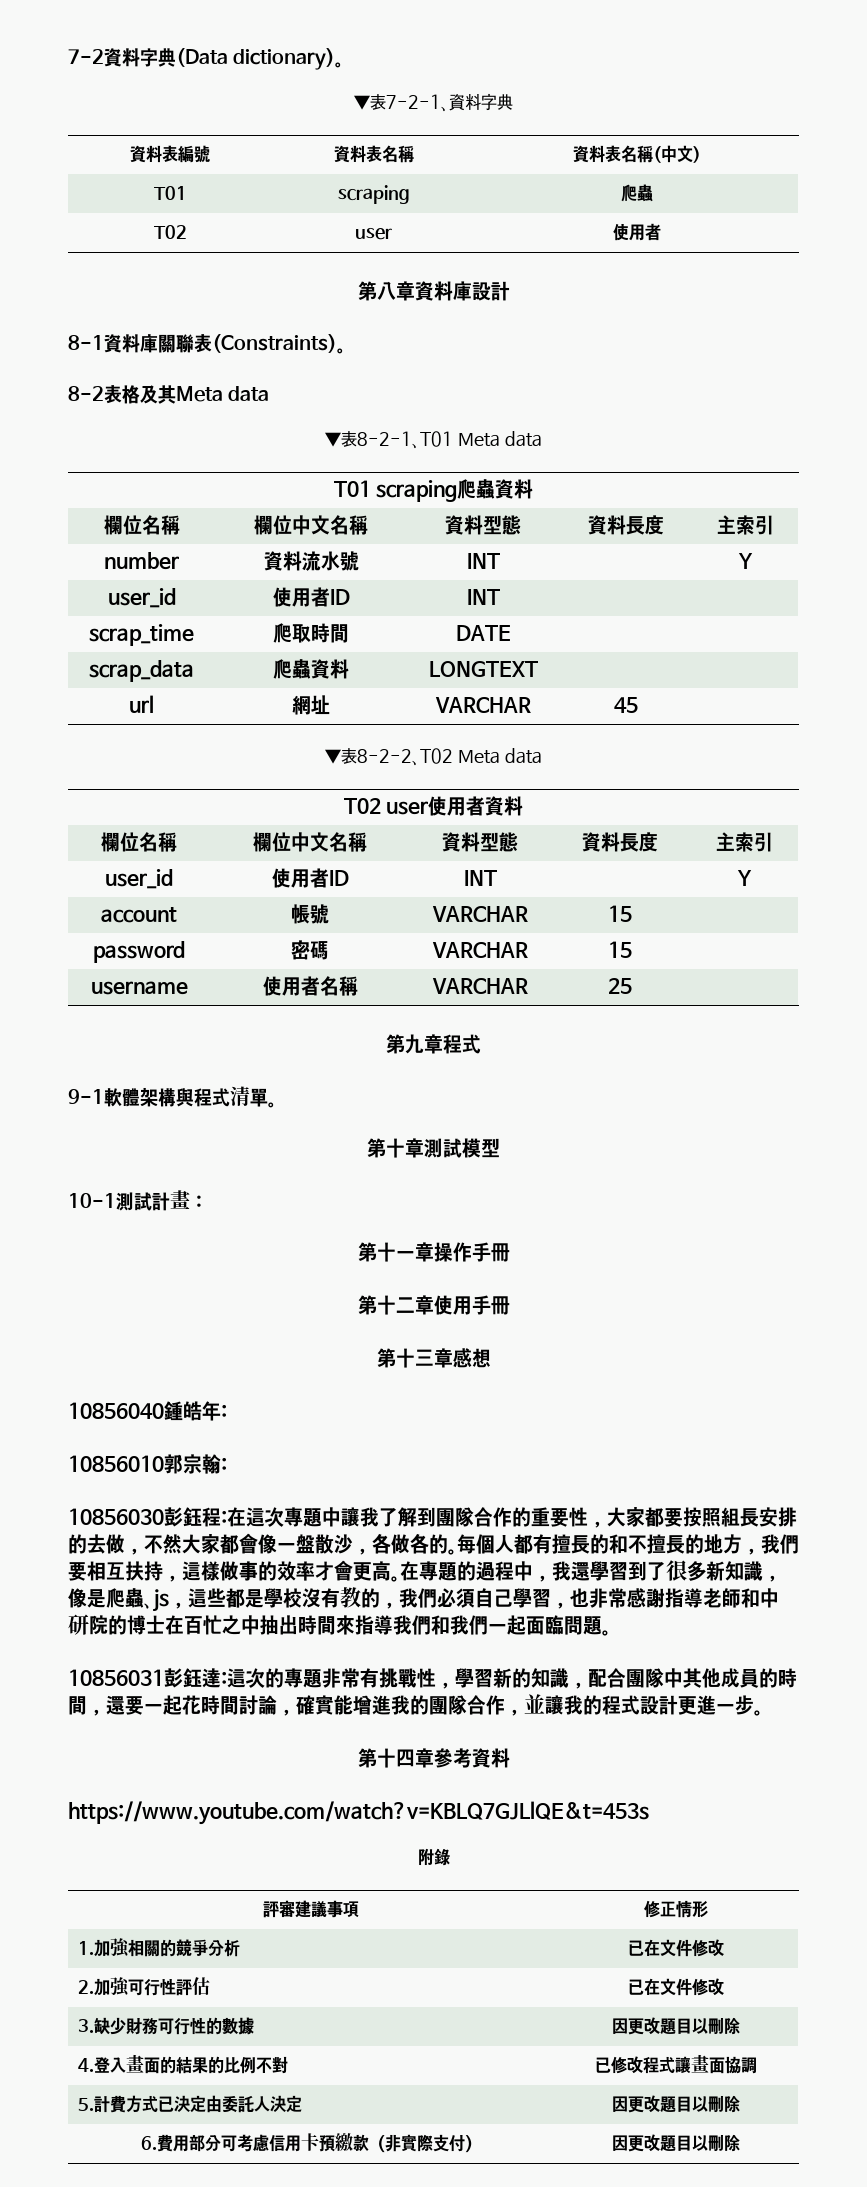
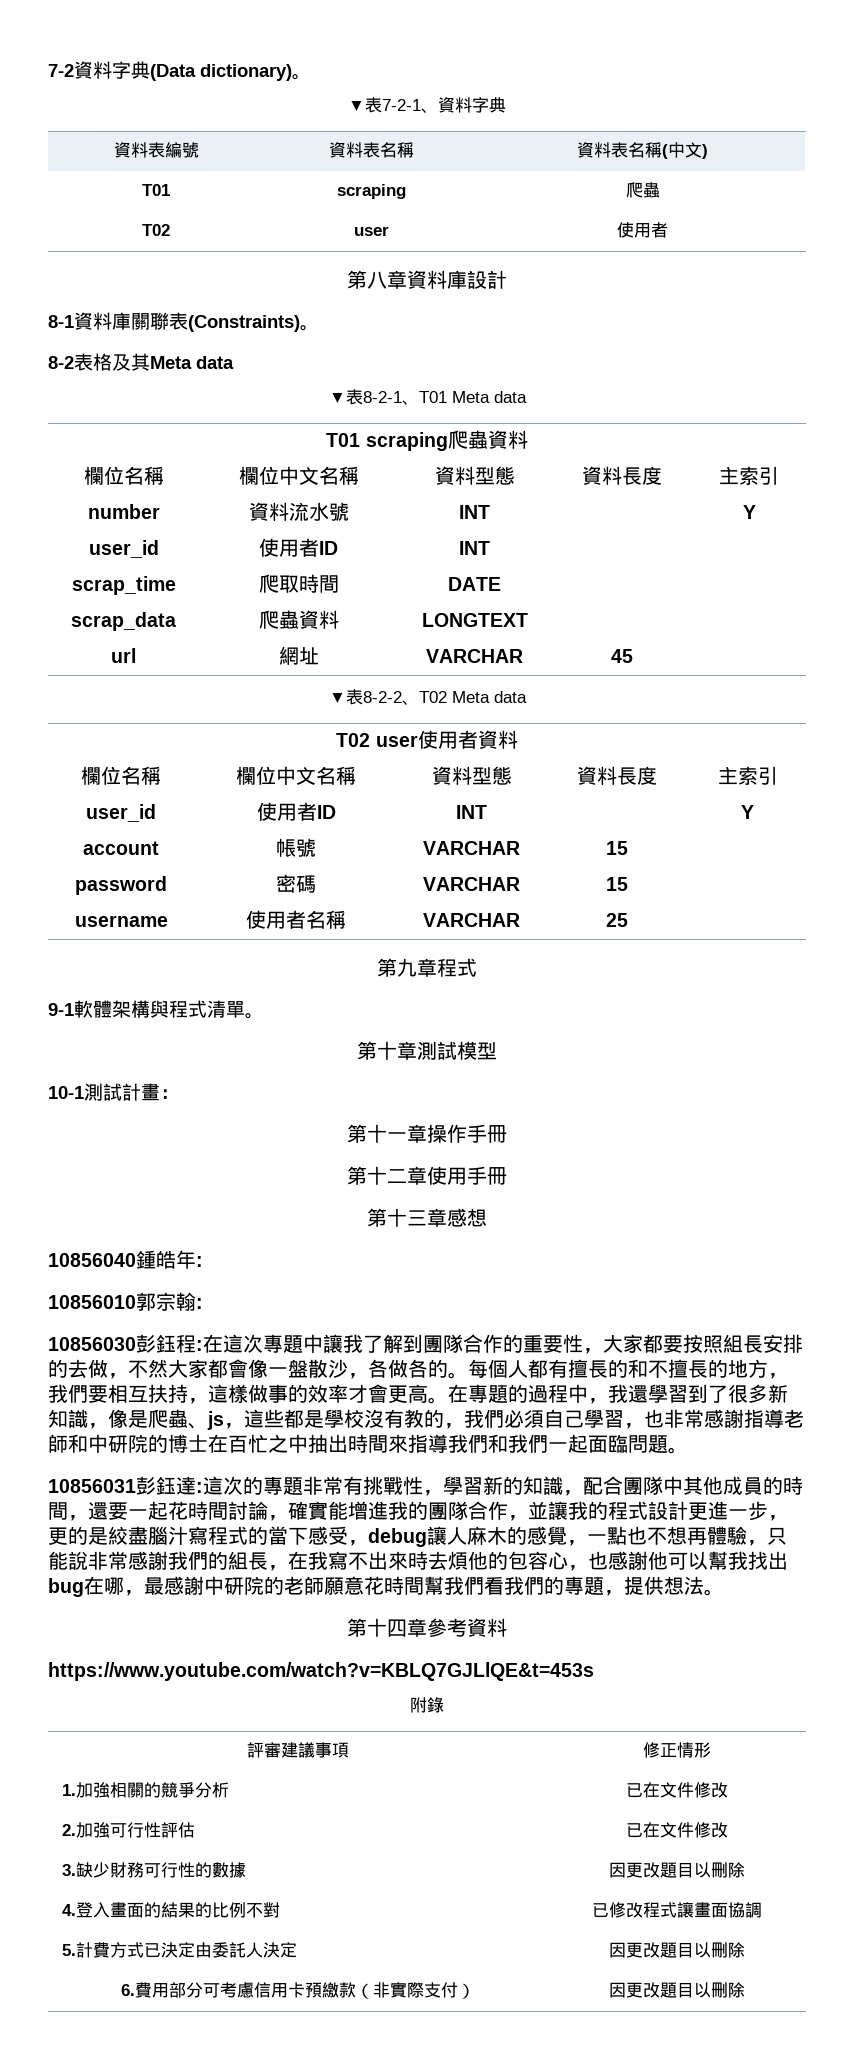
(754, 1705) none -> [768,1515,788,1521] [48,1526,787,1547] [48,1551,788,1571] [48,1576,704,1597] ，更的是絞盡腦汁寫程式的當下感受，debug讓人麻木的感覺，一點也不想再體驗，只能說非常感謝我們的組長，在我寫不出來時去煩他的包容心，也感謝他可以幫我找出bug在哪，最感謝中研院的老師願意花時間幫我們看我們的專題，提供想法

